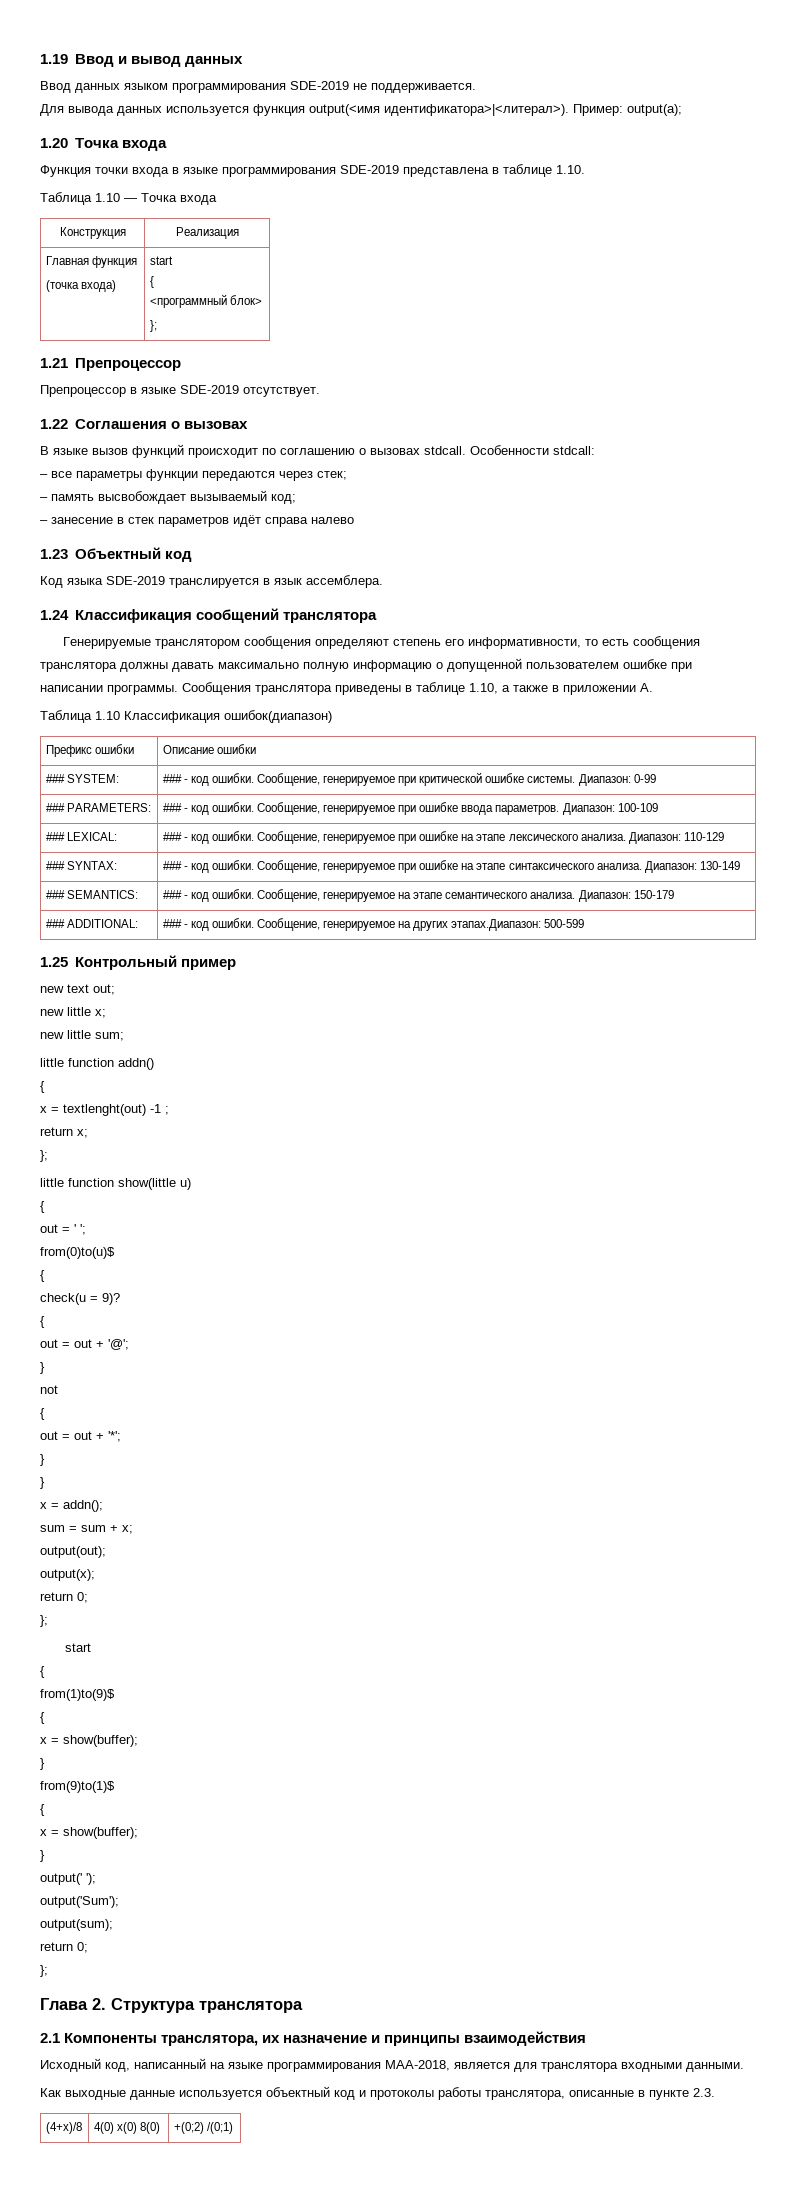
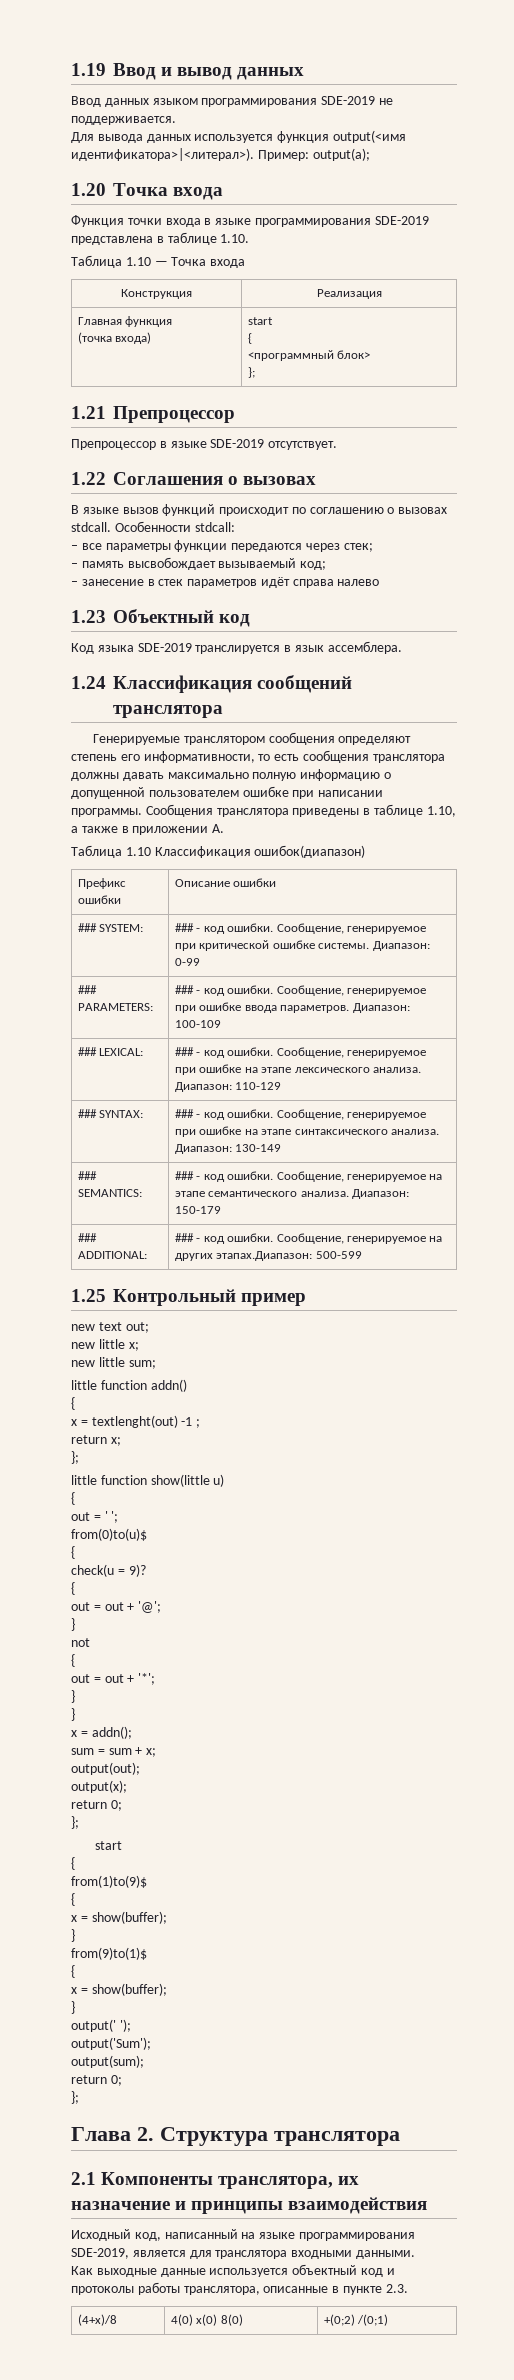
[385,2060,450,2071] MAA-2018, -> [71,2248,129,2259] SDE-2019,

